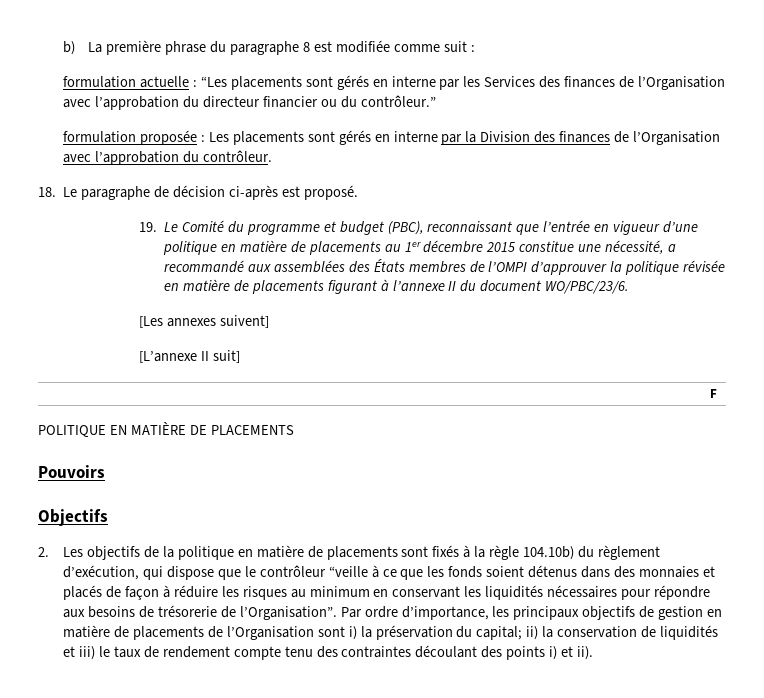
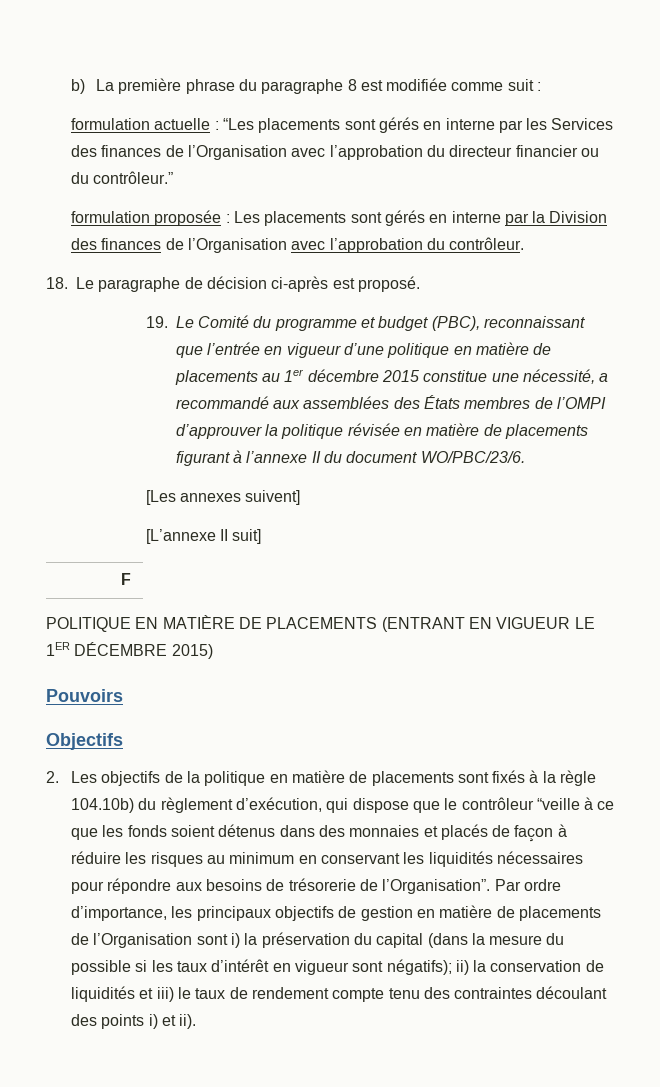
(294, 430) none -> [381,617,595,632] [46,642,213,659] (ENTRANT EN VIGUEUR LE 1ER DÉCEMBRE 2015)
[476,626,523,640] capital; -> [376,933,565,948] [70,959,452,975] capital (dans la mesure du possible si les taux d’intérêt en vigueur sont négatifs);

